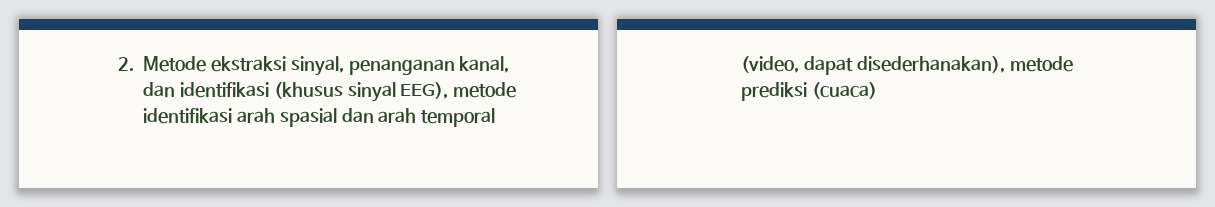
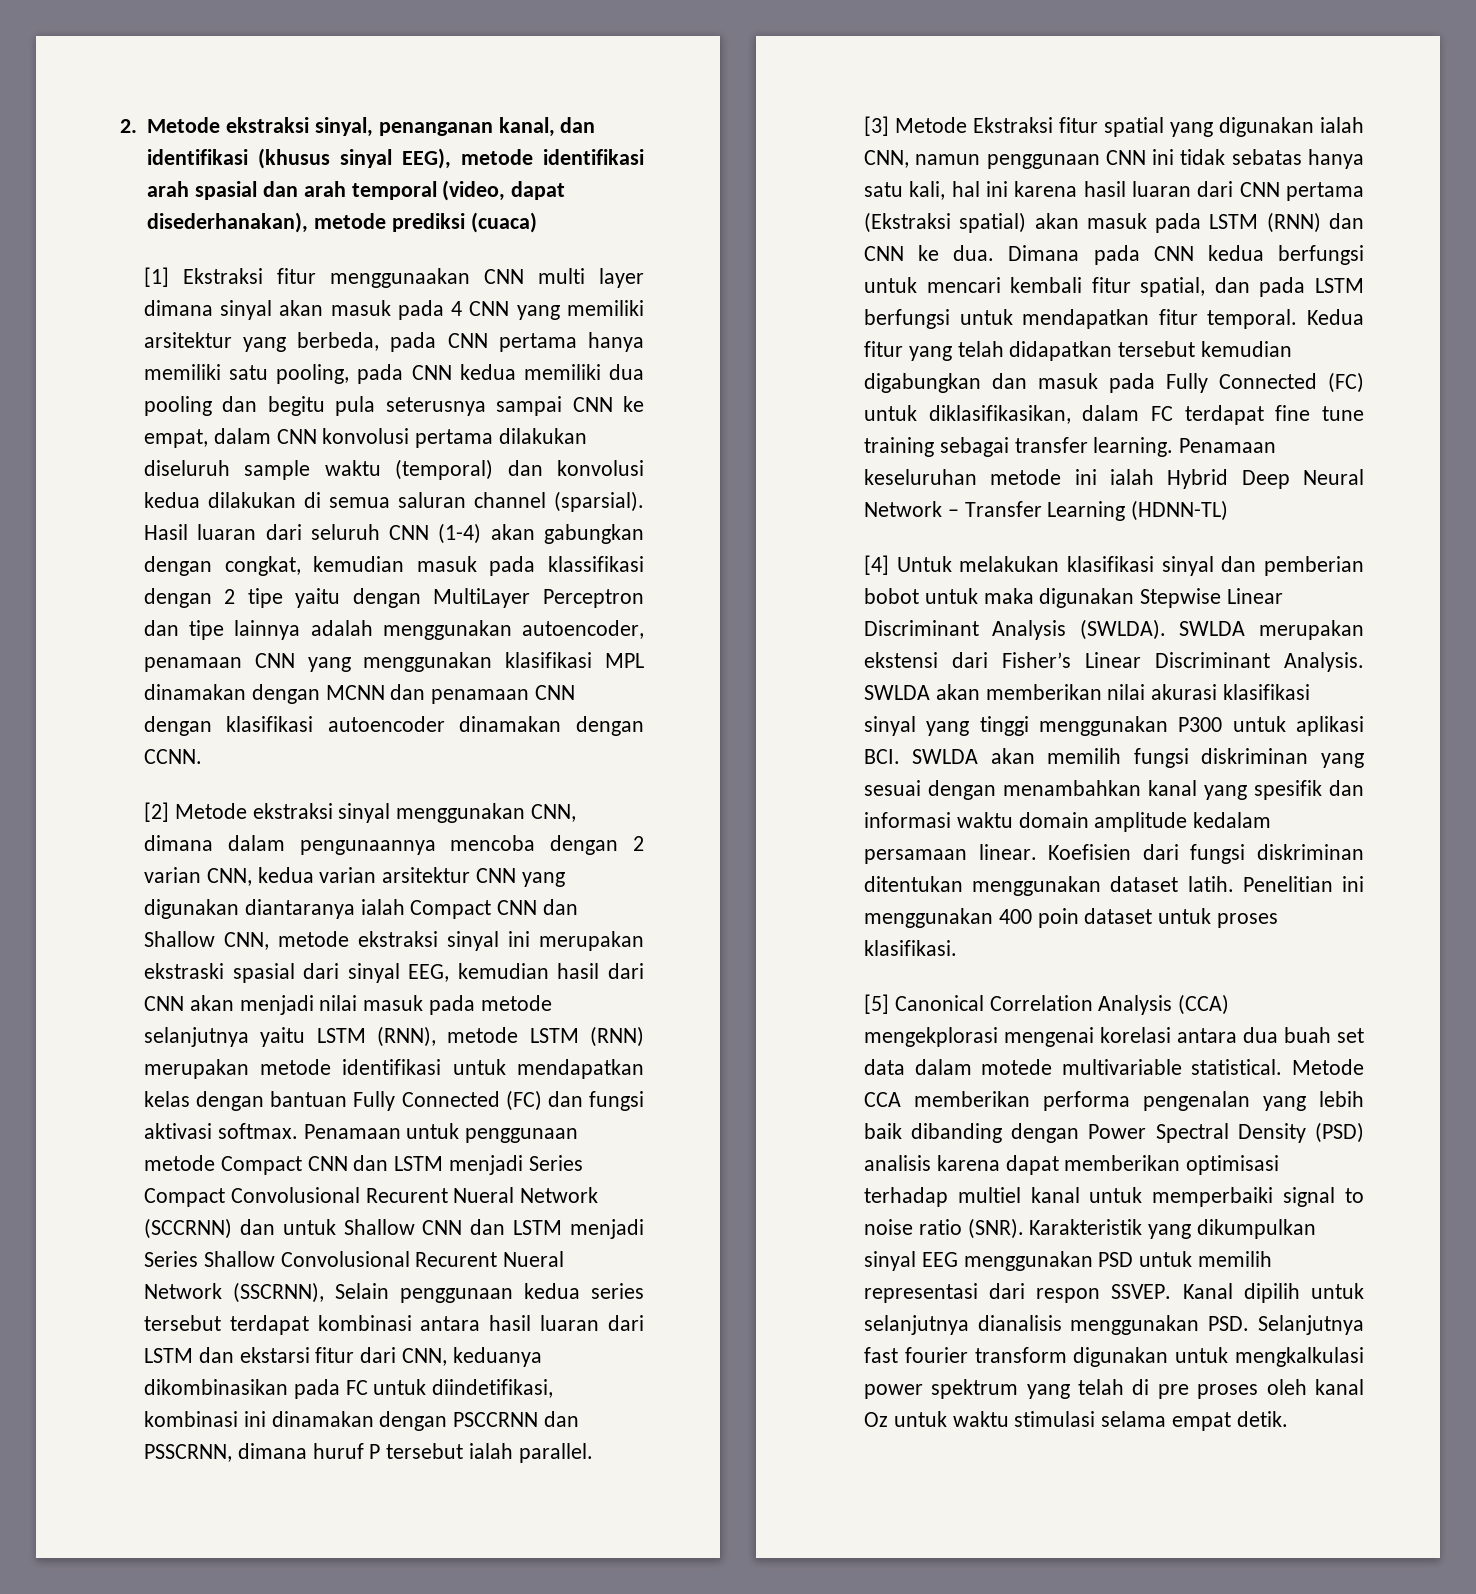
(877, 90) none -> [143,267,645,288] [143,300,644,320] [143,332,644,352] [143,364,644,384] [143,396,644,416] [143,428,587,448] [143,459,644,480] [143,491,644,512] [143,523,645,544] [143,556,644,576] [143,588,644,608] [143,620,644,640] [143,652,644,672] [143,684,575,704] [143,716,644,736] [143,749,202,764] [143,802,576,823] [143,835,644,855] [143,867,565,887] [143,899,578,919] [143,931,644,951] [143,963,644,983] [143,995,552,1015] [143,1026,644,1047] [143,1059,644,1079] [143,1090,644,1111] [143,1123,579,1143] [143,1155,583,1175] [143,1187,599,1207] [143,1218,644,1239] [143,1251,565,1267] [143,1282,644,1303] [143,1315,644,1335] [143,1347,542,1367] [143,1379,554,1399] [143,1411,579,1431] [143,1443,593,1463] [863,116,1364,137] [863,149,1364,169] [863,181,1364,201] [863,212,1364,233] [863,245,1364,265] [863,277,1364,297] [863,309,1364,329] [863,341,1292,361] [863,372,1364,393] [863,405,1364,425] [863,437,1277,457] [863,469,1364,489] [863,500,1229,521] [863,555,1364,576] [863,588,1283,608] [863,619,1364,640] [863,652,1364,672] [863,684,1310,700] [863,716,1364,736] [863,748,1364,768] [863,780,1364,800] [863,812,1272,832] [863,844,1364,864] [863,876,1364,896] [863,908,1278,928] [863,940,957,956] [863,994,1230,1015] [863,1027,1364,1047] [863,1059,1364,1075] [863,1091,1364,1111] [863,1122,1364,1143] [863,1155,1280,1175] [863,1187,1364,1207] [863,1218,1316,1239] [863,1251,1272,1271] [863,1283,1364,1303] [863,1315,1364,1335] [863,1347,1364,1367] [863,1379,1364,1399] [863,1411,1288,1431] // [1] Ekstraksi fitur menggunaakan CNN multi layer dimana sinyal akan masuk pada 4 CNN yang memiliki arsitektur yang berbeda, pada CNN pertama hanya memiliki satu pooling, pada CNN kedua memiliki dua pooling dan begitu pula seterusnya sampai CNN ke empat, dalam CNN konvolusi pertama dilakukan diseluruh sample waktu (temporal) dan konvolusi kedua dilakukan di semua saluran channel (sparsial). Hasil luaran dari seluruh CNN (1-4) akan gabungkan dengan congkat, kemudian masuk pada klassifikasi dengan 2 tipe yaitu dengan MultiLayer Perceptron dan tipe lainnya adalah menggunakan autoencoder, penamaan CNN yang menggunakan klasifikasi MPL dinamakan dengan MCNN dan penamaan CNN dengan klasifikasi autoencoder dinamakan dengan CCNN. // [2] Metode ekstraksi sinyal menggunakan CNN, dimana dalam pengunaannya mencoba dengan 2 varian CNN, kedua varian arsitektur CNN yang digunakan diantaranya ialah Compact CNN dan Shallow CNN, metode ekstraksi sinyal ini merupakan ekstraski spasial dari sinyal EEG, kemudian hasil dari CNN akan menjadi nilai masuk pada metode selanjutnya yaitu LSTM (RNN), metode LSTM (RNN) merupakan metode identifikasi untuk mendapatkan kelas dengan bantuan Fully Connected (FC) dan fungsi aktivasi softmax. Penamaan untuk penggunaan metode Compact CNN dan LSTM menjadi Series Compact Convolusional Recurent Nueral Network (SCCRNN) dan untuk Shallow CNN dan LSTM menjadi Series Shallow Convolusional Recurent Nueral Network (SSCRNN), Selain penggunaan kedua series tersebut terdapat kombinasi antara hasil luaran dari LSTM dan ekstarsi fitur dari CNN, keduanya dikombinasikan pada FC untuk diindetifikasi, kombinasi ini dinamakan dengan PSCCRNN dan PSSCRNN, dimana huruf P tersebut ialah parallel. // [3] Metode Ekstraksi fitur spatial yang digunakan ialah CNN, namun penggunaan CNN ini tidak sebatas hanya satu kali, hal ini karena hasil luaran dari CNN pertama (Ekstraksi spatial) akan masuk pada LSTM (RNN) dan CNN ke dua. Dimana pada CNN kedua berfungsi untuk mencari kembali fitur spatial, dan pada LSTM berfungsi untuk mendapatkan fitur temporal. Kedua fitur yang telah didapatkan tersebut kemudian digabungkan dan masuk pada Fully Connected (FC) untuk diklasifikasikan, dalam FC terdapat fine tune training sebagai transfer learning. Penamaan keseluruhan metode ini ialah Hybrid Deep Neural Network – Transfer Learning (HDNN-TL) // [4] Untuk melakukan klasifikasi sinyal dan pemberian bobot untuk maka digunakan Stepwise Linear Discriminant Analysis (SWLDA). SWLDA merupakan ekstensi dari Fisher’s Linear Discriminant Analysis. SWLDA akan memberikan nilai akurasi klasifikasi sinyal yang tinggi menggunakan P300 untuk aplikasi BCI. SWLDA akan memilih fungsi diskriminan yang sesuai dengan menambahkan kanal yang spesifik dan informasi waktu domain amplitude kedalam persamaan linear. Koefisien dari fungsi diskriminan ditentukan menggunakan dataset latih. Penelitian ini menggunakan 400 poin dataset untuk proses klasifikasi. // [5] Canonical Correlation Analysis (CCA) mengekplorasi mengenai korelasi antara dua buah set data dalam motede multivariable statistical. Metode CCA memberikan performa pengenalan yang lebih baik dibanding dengan Power Spectral Density (PSD) analisis karena dapat memberikan optimisasi terhadap multiel kanal untuk memperbaiki signal to noise ratio (SNR). Karakteristik yang dikumpulkan sinyal EEG menggunakan PSD untuk memilih representasi dari respon SSVEP. Kanal dipilih untuk selanjutnya dianalisis menggunakan PSD. Selanjutnya fast fourier transform digunakan untuk mengkalkulasi power spektrum yang telah di pre proses oleh kanal Oz untuk waktu stimulasi selama empat detik.

